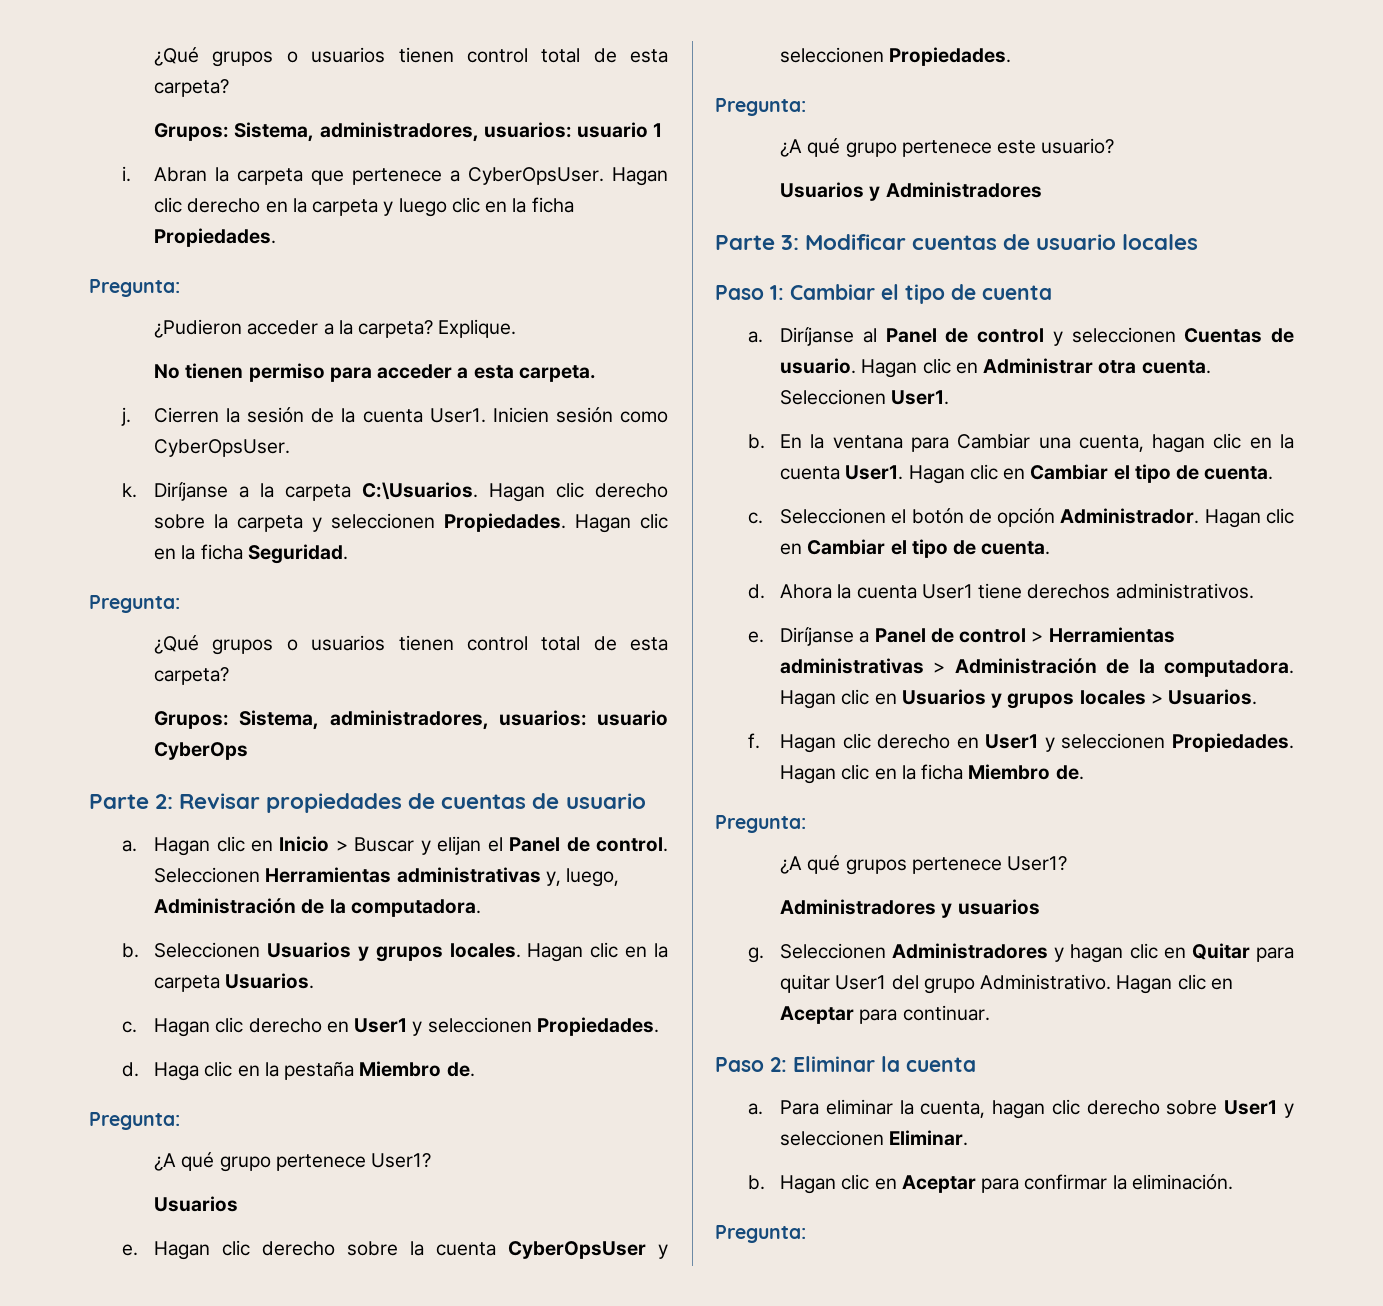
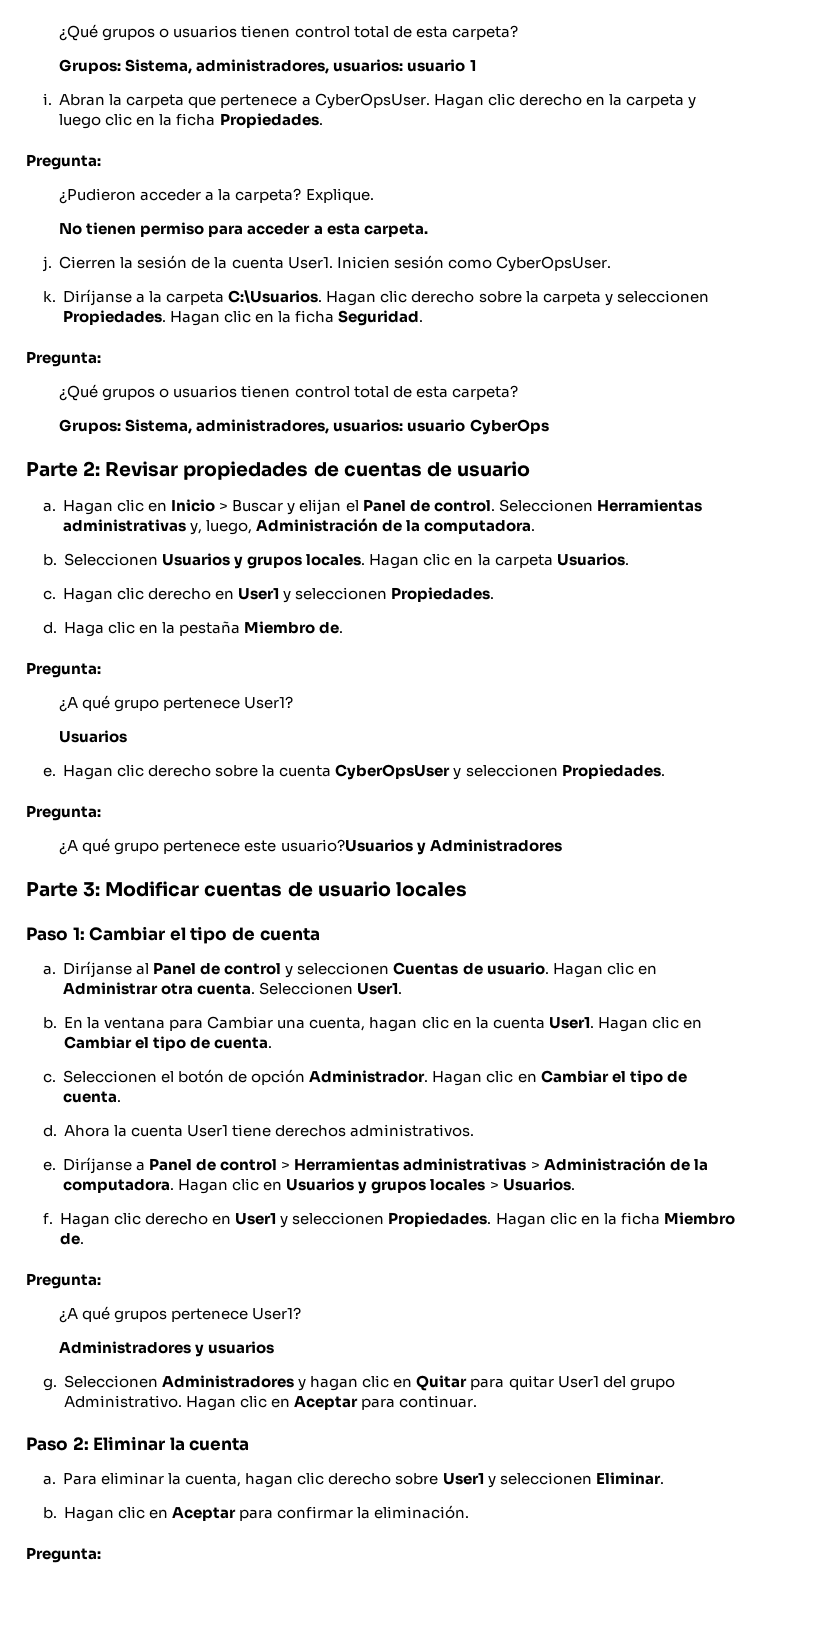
[1041,138,1115,154] [780,182,865,198] usuario? // Usuarios -> [280,839,413,852] usuario?Usuarios

